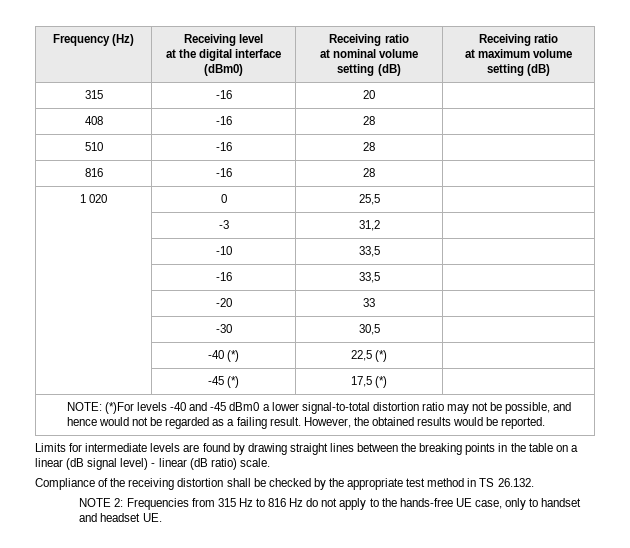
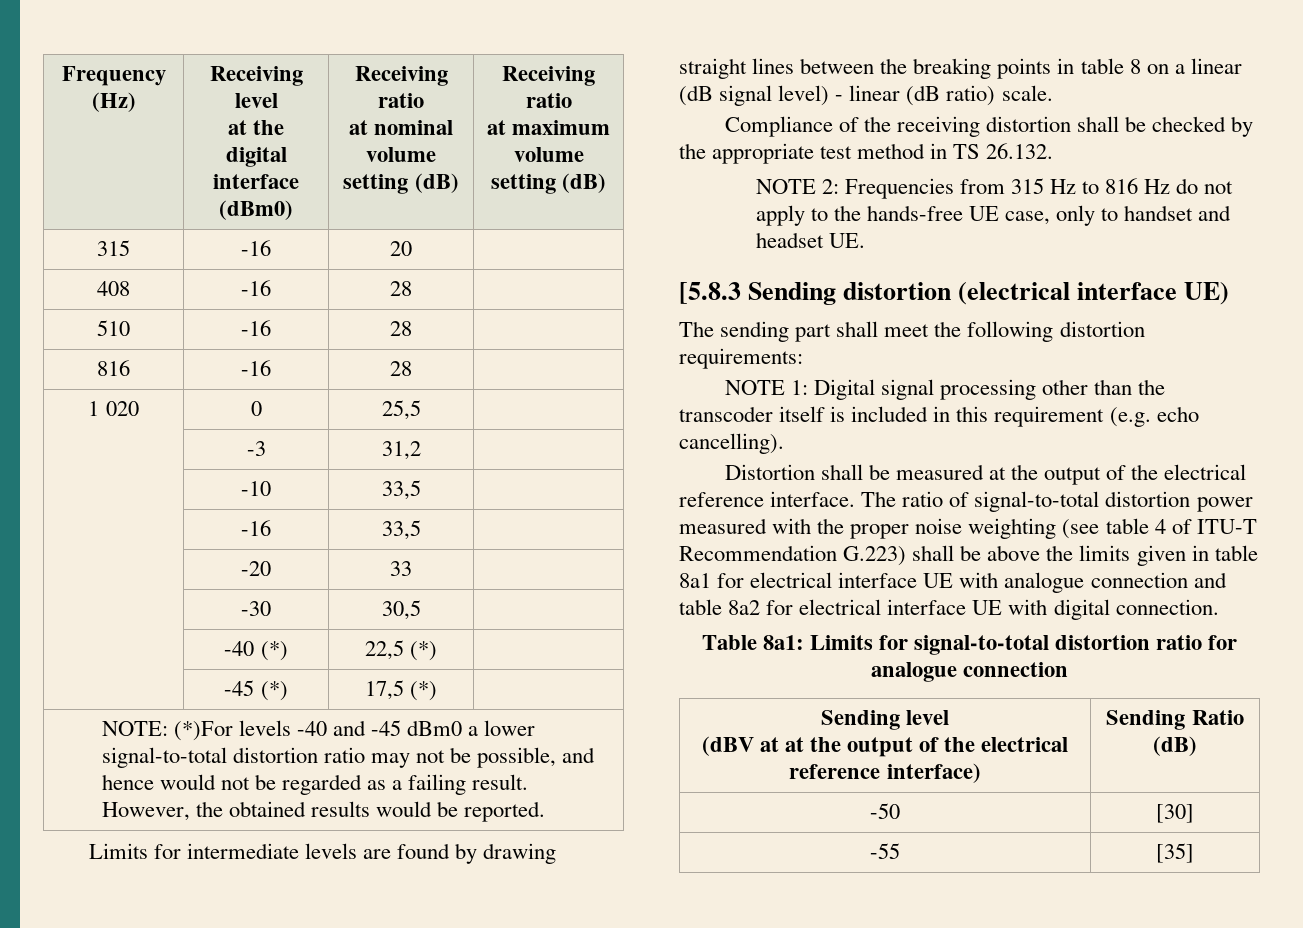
[510,443,553,452] the table -> [1080,58,1141,74] table 8
(162, 517) none -> [679,282,1230,305] [679,321,1145,342] [679,348,803,369] [724,379,1166,400] [679,406,1199,427] [679,433,784,454] [724,464,1247,485] [679,491,1253,512] [679,518,1257,539] [679,545,1258,566] [679,572,1227,593] [679,599,1219,620] [701,635,1238,655] [870,662,1069,682] [820,710,950,730] [701,736,1069,757] [789,763,981,783] [1106,710,1244,730] [1153,736,1197,756] [870,803,900,819] [1156,804,1194,823] [870,843,900,859] [1156,843,1194,863] // [5.8.3 Sending distortion (electrical interface UE) // The sending part shall meet the following distortion requirements: // NOTE 1: Digital signal processing other than the transcoder itself is included in this requirement (e.g. echo cancelling). // Distortion shall be measured at the output of the electrical reference interface. The ratio of signal-to-total distortion power measured with the proper noise weighting (see table 4 of ITU-T Recommendation G.223) shall be above the limits given in table 8a1 for electrical interface UE with analogue connection and table 8a2 for electrical interface UE with digital connection. // Table 8a1: Limits for signal-to-total distortion ratio for analogue connection // Sending level // (dBV at at the output of the electrical reference interface) | Sending Ratio (dB) // -50 | [30] // -55 | [35]

